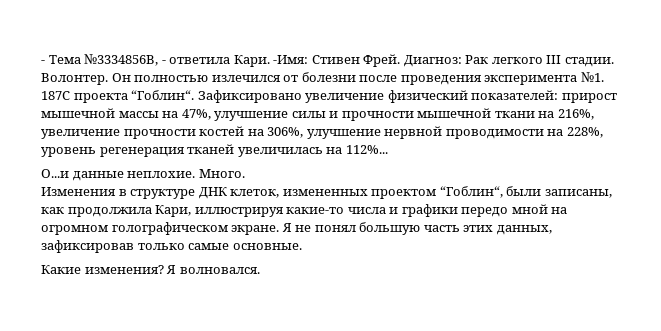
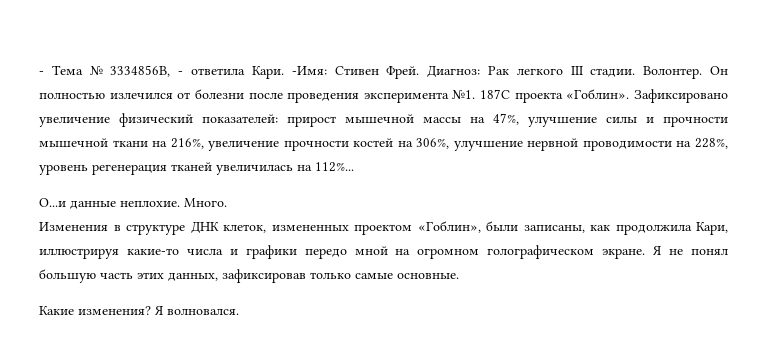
[84,54,159,66] №3334856В, -> [89,65,171,77] № 3334856В,
[131,90,195,100] “Гоблин“. -> [566,89,630,99] «Гоблин».
[439,186,503,198] “Гоблин“, -> [417,221,481,233] «Гоблин»,

